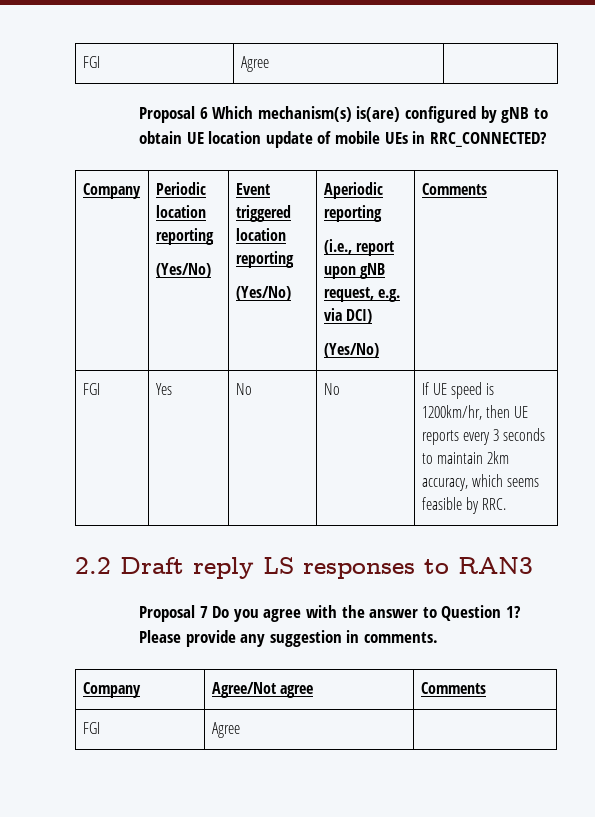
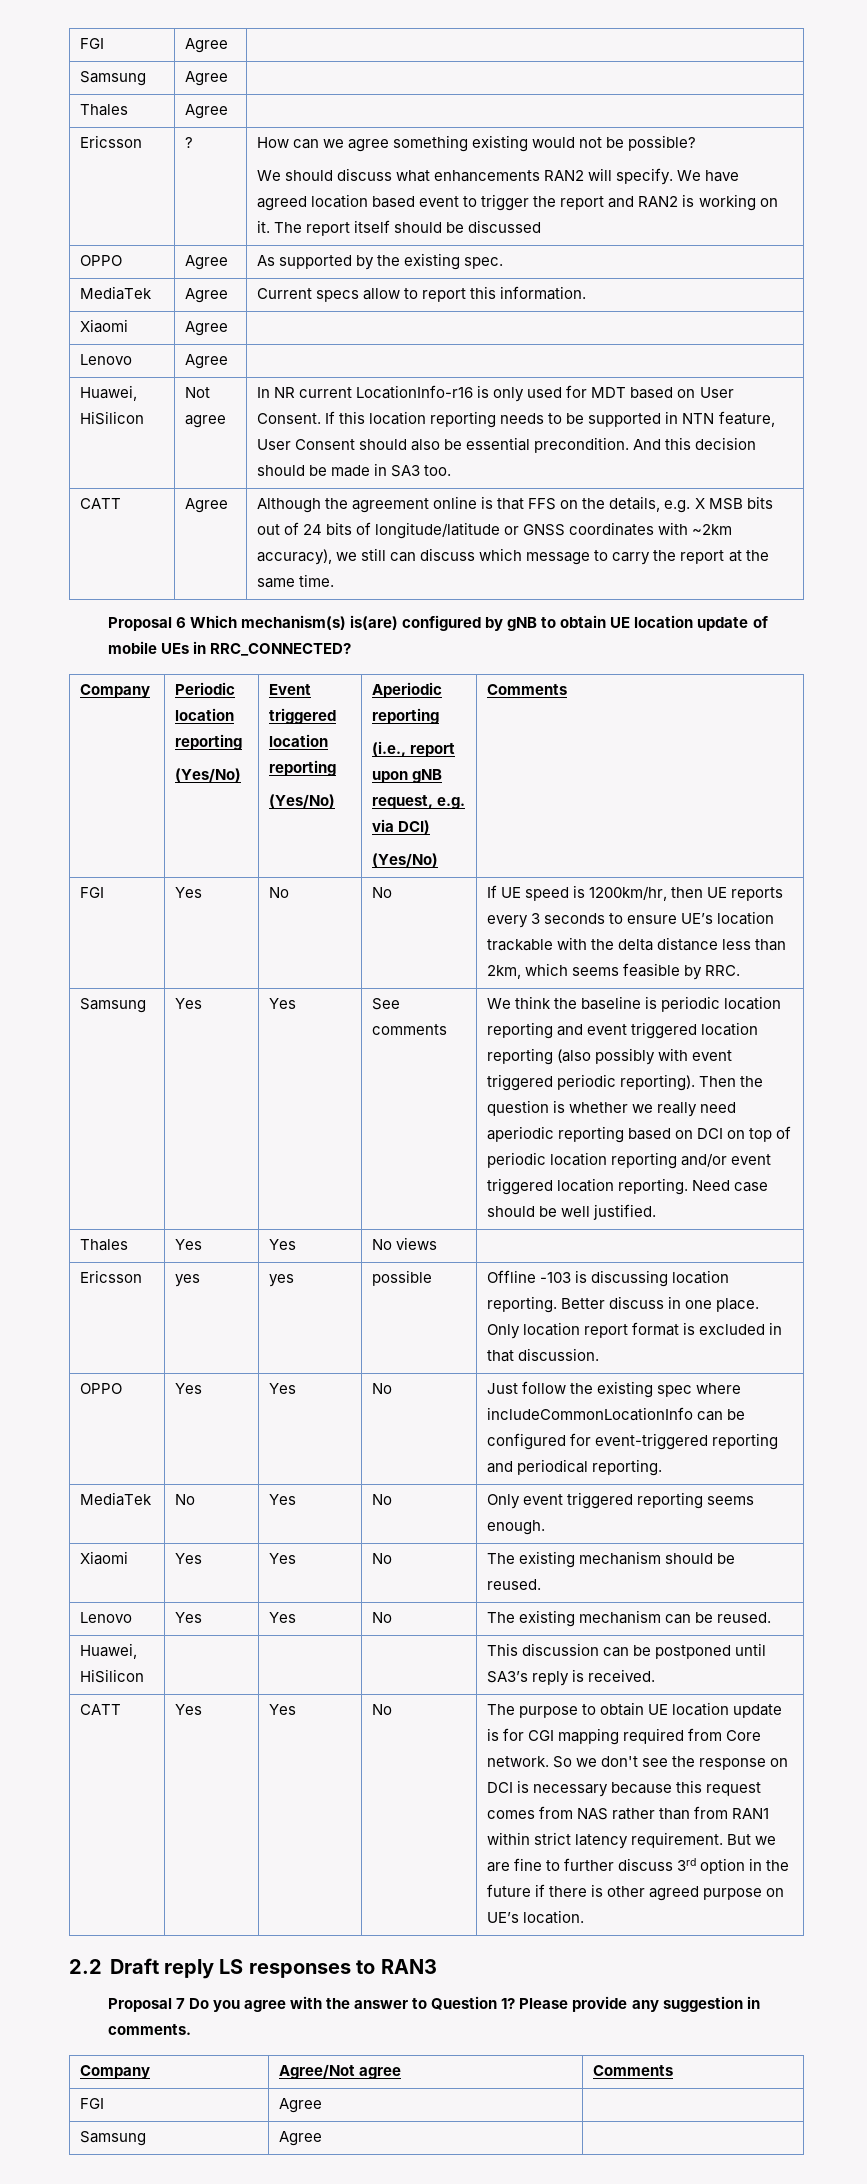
[82,56,100,68] [240,56,269,72] FGI | Agree | -> [79,38,104,49] [184,38,228,53] [79,71,146,86] [184,71,228,86] [79,104,128,116] [184,104,228,119] [79,135,142,148] [184,137,193,148] [256,135,697,152] [256,168,740,185] [256,194,778,211] [256,220,542,236] [79,255,122,266] [184,255,228,270] [256,253,504,270] [79,286,152,300] [184,288,228,303] [256,286,587,302] [79,319,128,333] [184,321,228,336] [79,354,132,365] [184,354,228,369] [79,385,137,401] [79,411,144,425] [184,387,210,398] [184,415,226,428] [256,385,734,402] [256,411,775,428] [256,437,757,453] [256,463,452,477] [79,498,121,509] [184,498,228,513] [256,496,773,513] [256,522,733,539] [256,548,769,565] [256,574,335,588] FGI | Agree | // Samsung | Agree | // Thales | Agree | // Ericsson | ? | How can we agree something existing would not be possible? // We should discuss what enhancements RAN2 will specify. We have agreed location based event to trigger the report and RAN2 is working on it. The report itself should be discussed // OPPO | Agree | As supported by the existing spec. // MediaTek | Agree | Current specs allow to report this information. // Xiaomi | Agree | // Lenovo | Agree | // Huawei, HiSilicon | Not agree | In NR current LocationInfo-r16 is only used for MDT based on User Consent. If this location reporting needs to be supported in NTN feature, User Consent should also be essential precondition. And this decision should be made in SA3 too. // CATT | Agree | Although the agreement online is that FFS on the details, e.g. X MSB bits out of 24 bits of longitude/latitude or GNSS coordinates with ~2km accuracy), we still can discuss which message to carry the report at the same time.
[436,451,510,464] [421,478,468,491] maintain 2km accuracy, -> [627,911,775,925] [486,937,787,951] [486,965,521,979] ensure UE’s location trackable with the delta distance less than 2km,
(507, 504) none -> [79,998,146,1013] [174,998,202,1009] [268,998,296,1009] [371,998,400,1010] [371,1024,447,1035] [486,996,782,1012] [486,1022,759,1039] [486,1048,733,1065] [486,1074,764,1091] [486,1100,737,1117] [486,1126,792,1143] [486,1152,772,1169] [486,1178,769,1195] [486,1204,657,1220] [79,1239,128,1251] [174,1239,202,1250] [268,1239,296,1250] [371,1237,438,1250] [79,1270,142,1283] [174,1274,200,1287] [268,1274,294,1287] [371,1270,432,1286] [486,1270,730,1287] [486,1296,760,1313] [486,1322,783,1339] [486,1348,600,1362] [79,1383,122,1394] [174,1383,202,1394] [268,1383,296,1394] [371,1383,392,1394] [486,1381,742,1398] [486,1407,746,1421] [486,1433,779,1450] [486,1459,663,1476] [79,1492,152,1506] [174,1494,195,1505] [268,1494,296,1505] [371,1494,392,1505] [486,1492,755,1509] [486,1520,545,1535] [79,1551,128,1565] [174,1553,202,1564] [268,1553,296,1564] [371,1553,392,1564] [486,1551,736,1568] [486,1579,541,1590] [79,1612,132,1623] [174,1612,202,1623] [268,1612,296,1623] [371,1612,392,1623] [486,1610,772,1627] [79,1643,137,1659] [79,1669,144,1683] [486,1643,767,1659] [486,1669,656,1686] [79,1704,121,1715] [174,1704,202,1715] [268,1704,296,1715] [371,1704,392,1715] [486,1702,783,1718] [486,1728,762,1745] [486,1756,789,1770] [486,1780,762,1797] [486,1806,770,1820] [486,1832,777,1849] [486,1858,790,1874] [486,1884,785,1901] [486,1910,585,1924] // Samsung | Yes | Yes | See comments | We think the baseline is periodic location reporting and event triggered location reporting (also possibly with event triggered periodic reporting). Then the question is whether we really need aperiodic reporting based on DCI on top of periodic location reporting and/or event triggered location reporting. Need case should be well justified. // Thales | Yes | Yes | No views | // Ericsson | yes | yes | possible | Offline -103 is discussing location reporting. Better discuss in one place. Only location report format is excluded in that discussion. // OPPO | Yes | Yes | No | Just follow the existing spec where includeCommonLocationInfo can be configured for event-triggered reporting and periodical reporting. // MediaTek | No | Yes | No | Only event triggered reporting seems enough. // Xiaomi | Yes | Yes | No | The existing mechanism should be reused. // Lenovo | Yes | Yes | No | The existing mechanism can be reused. // Huawei, HiSilicon | | | | This discussion can be postponed until SA3’s reply is received. // CATT | Yes | Yes | No | The purpose to obtain UE location update is for CGI mapping required from Core network. So we don't see the response on DCI is necessary because this request comes from NAS rather than from RAN1 within strict latency requirement. But we are fine to further discuss 3rd option in the future if there is other agreed purpose on UE’s location.
(240, 730) none -> [79,2131,146,2146] [278,2131,322,2146] // Samsung | Agree |

